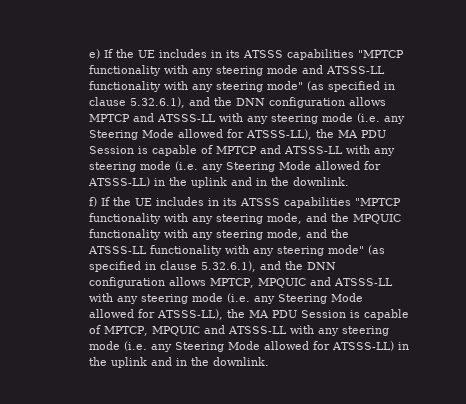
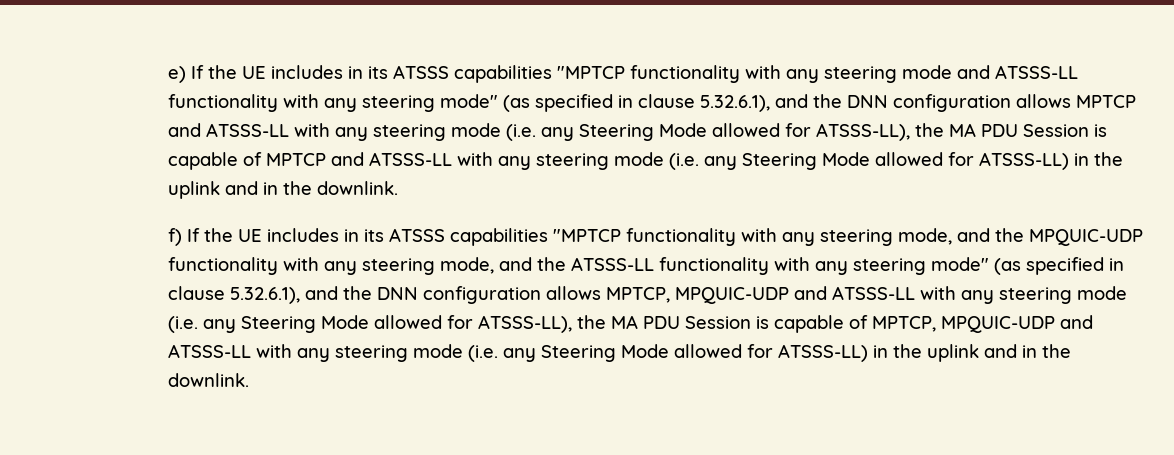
[353,214,402,224] MPQUIC -> [1029,229,1144,246] MPQUIC-UDP
[258,278,307,288] MPQUIC -> [675,287,790,304] MPQUIC-UDP
[152,326,201,336] MPQUIC -> [941,316,1056,333] MPQUIC-UDP

